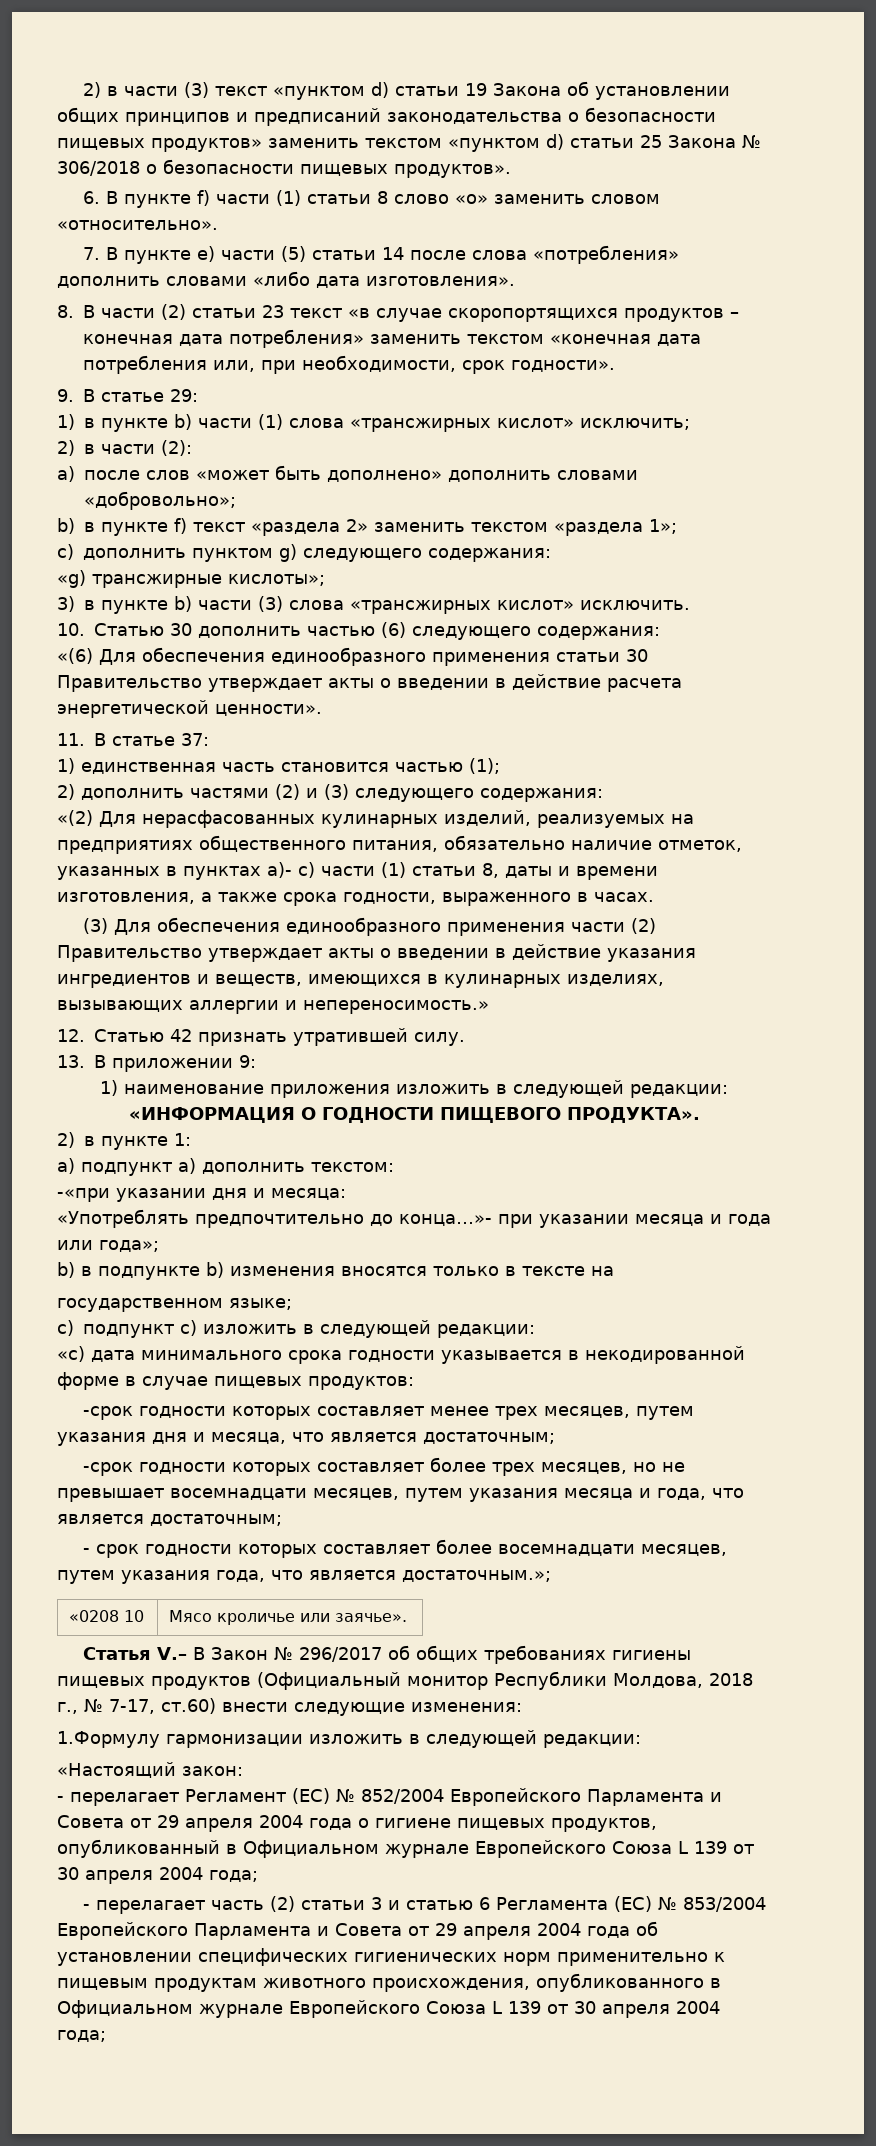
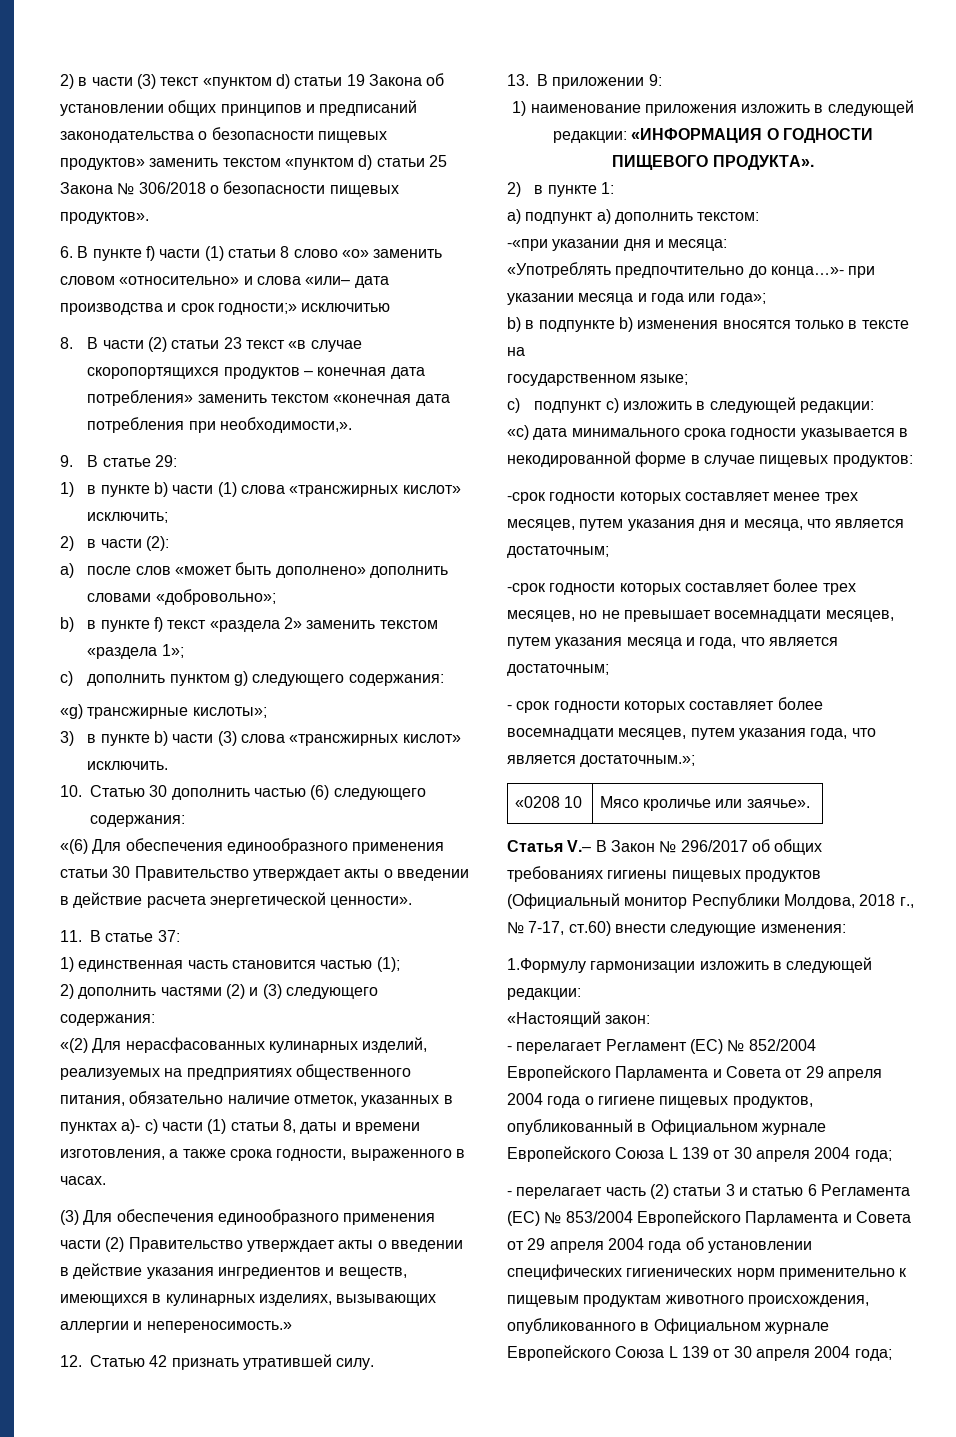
[57,220,218,230] [83,245,680,264] [57,271,515,288] «относительно». // 7. В пункте е) части (5) статьи 14 после слова «потребления» дополнить словами «либо дата изготовления». -> [119,276,389,288] [60,303,391,315] «относительно» и слова «или– дата производства и срок годности;» исключитью
[213,355,616,374] или, при необходимости, срок годности». -> [188,417,353,433] при необходимости,».

